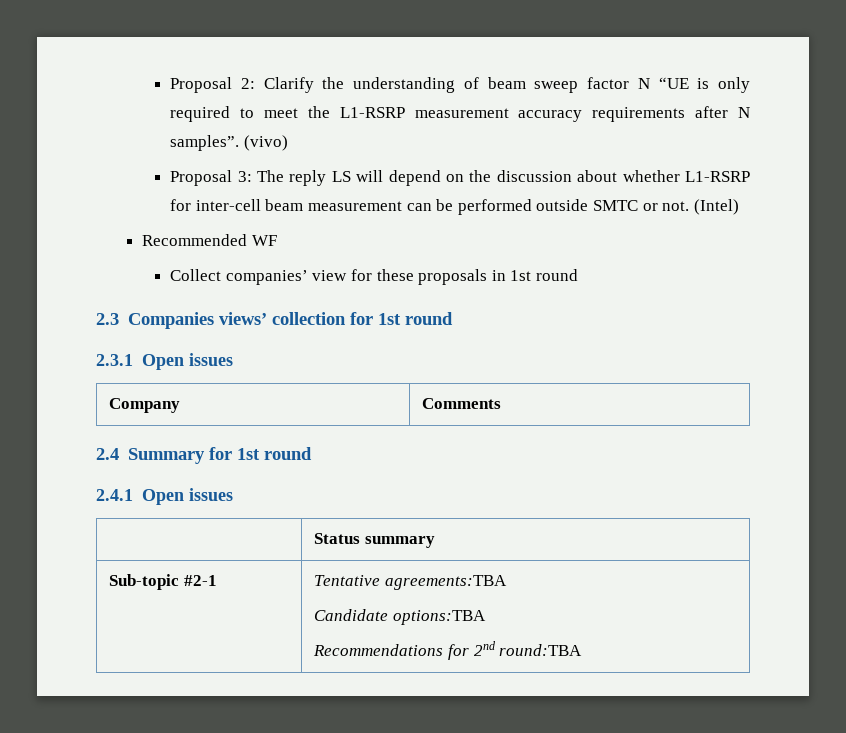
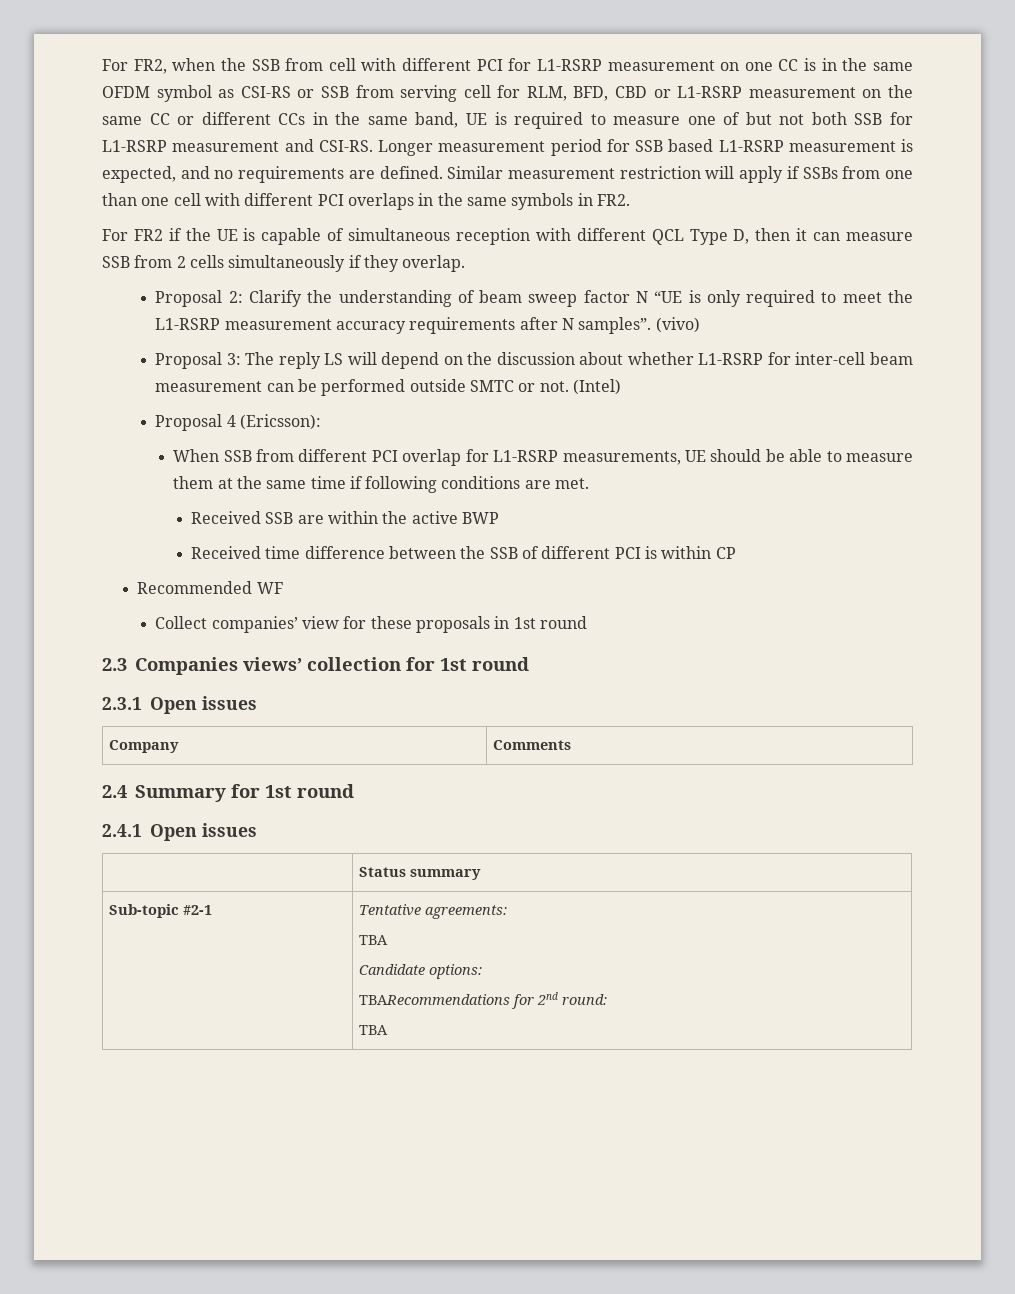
(170, 85) none -> [102,58,914,74] [102,85,914,102] [102,112,913,129] [102,139,913,156] [102,166,913,183] [102,193,630,210] [102,228,914,245] [102,255,466,272] For FR2, when the SSB from cell with different PCI for L1-RSRP measurement on one CC is in the same OFDM symbol as CSI-RS or SSB from serving cell for RLM, BFD, CBD or L1-RSRP measurement on the same CC or different CCs in the same band, UE is required to measure one of but not both SSB for L1-RSRP measurement and CSI-RS. Longer measurement period for SSB based L1-RSRP measurement is expected, and no requirements are defined. Similar measurement restriction will apply if SSBs from one than one cell with different PCI overlaps in the same symbols in FR2. // For FR2 if the UE is capable of simultaneous reception with different QCL Type D, then it can measure SSB from 2 cells simultaneously if they overlap. //
(739, 207) none -> [155,414,322,431] [173,449,913,466] [173,476,590,493] [191,511,500,524] [191,546,736,559] // Proposal 4 (Ericsson): // When SSB from different PCI overlap for L1-RSRP measurements, UE should be able to measure them at the same time if following conditions are met. // Received SSB are within the active BWP // Received time difference between the SSB of different PCI is within CP
[384,575,507,590] agreements:TBA -> [425,905,508,919] [359,935,389,945] agreements: // TBA
[392,610,486,625] [313,641,583,660] options:TBA // Recommendations for 2nd round:TBA -> [429,964,483,979] [359,992,608,1009] [359,1025,389,1035] options: // TBARecommendations for 2nd round: // TBA

